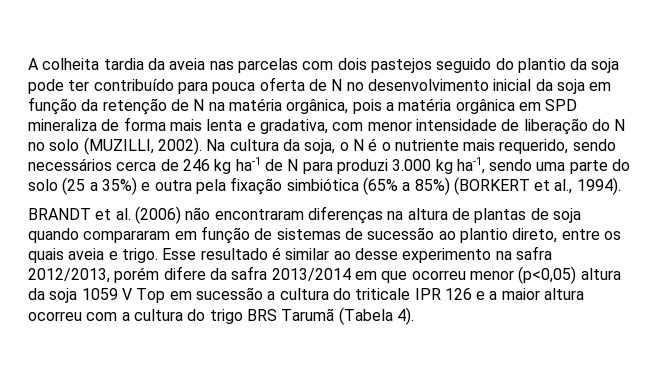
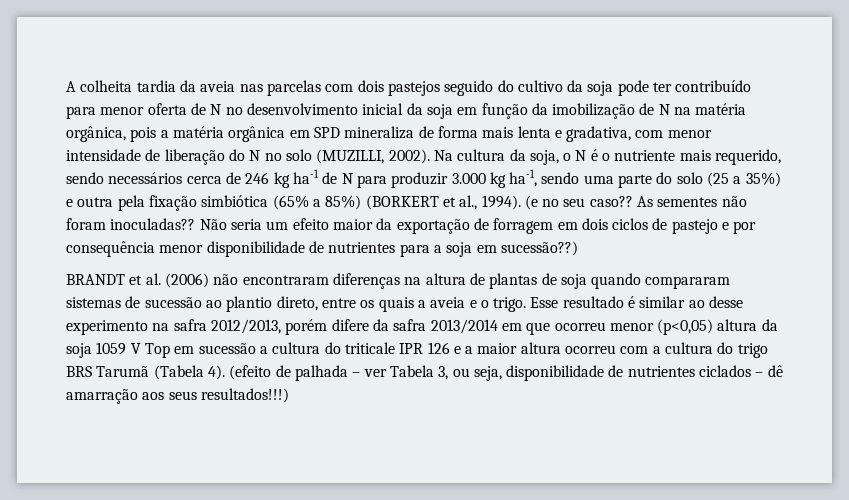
[517,58,566,73] plantio -> [517,80,563,92] cultivo
[212,82,256,94] pouca -> [100,107,145,115] menor
[102,98,167,115] retenção -> [552,103,636,119] imobilização
[336,159,388,174] produzi -> [391,172,449,188] produzir
(621, 186) none -> [524,195,747,210] [66,218,757,234] [66,241,578,257] (e no seu caso?? As sementes não foram inoculadas?? Não seria um efeito maior da exportação de forragem em dois ciclos de pastejo e por consequência menor disponibilidade de nutrientes para a soja em sucessão??)
[174,226,273,244] em função de -> (731, 282) none
(64, 255) none -> [417,300,426,308] a
(118, 255) none -> [480,300,489,308] o
(414, 316) none -> [229,365,783,381] [66,388,289,404] (efeito de palhada – ver Tabela 3, ou seja, disponibilidade de nutrientes ciclados – dê amarração aos seus resultados!!!)

